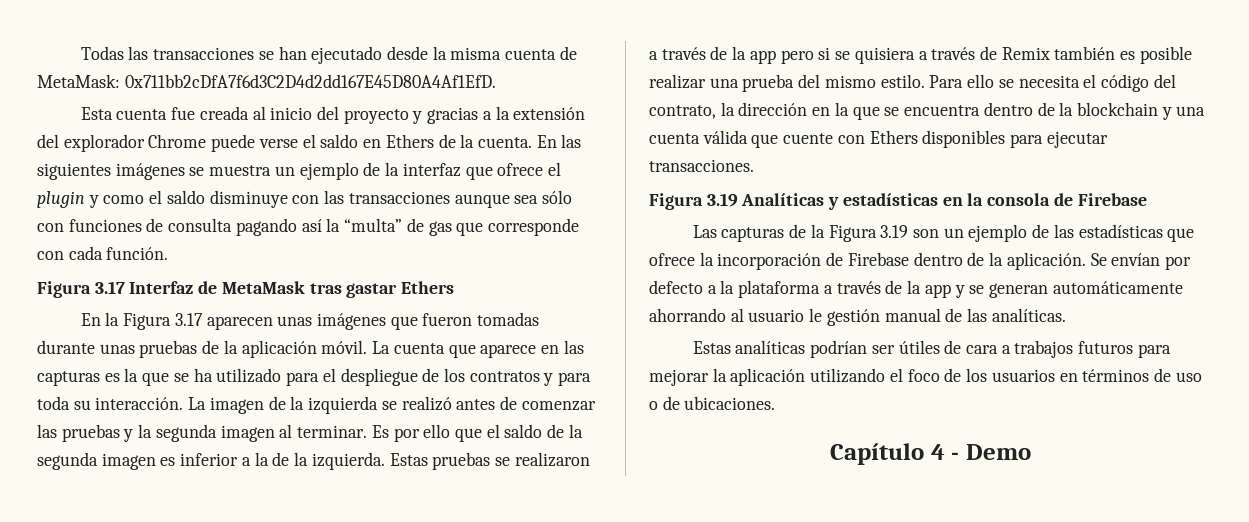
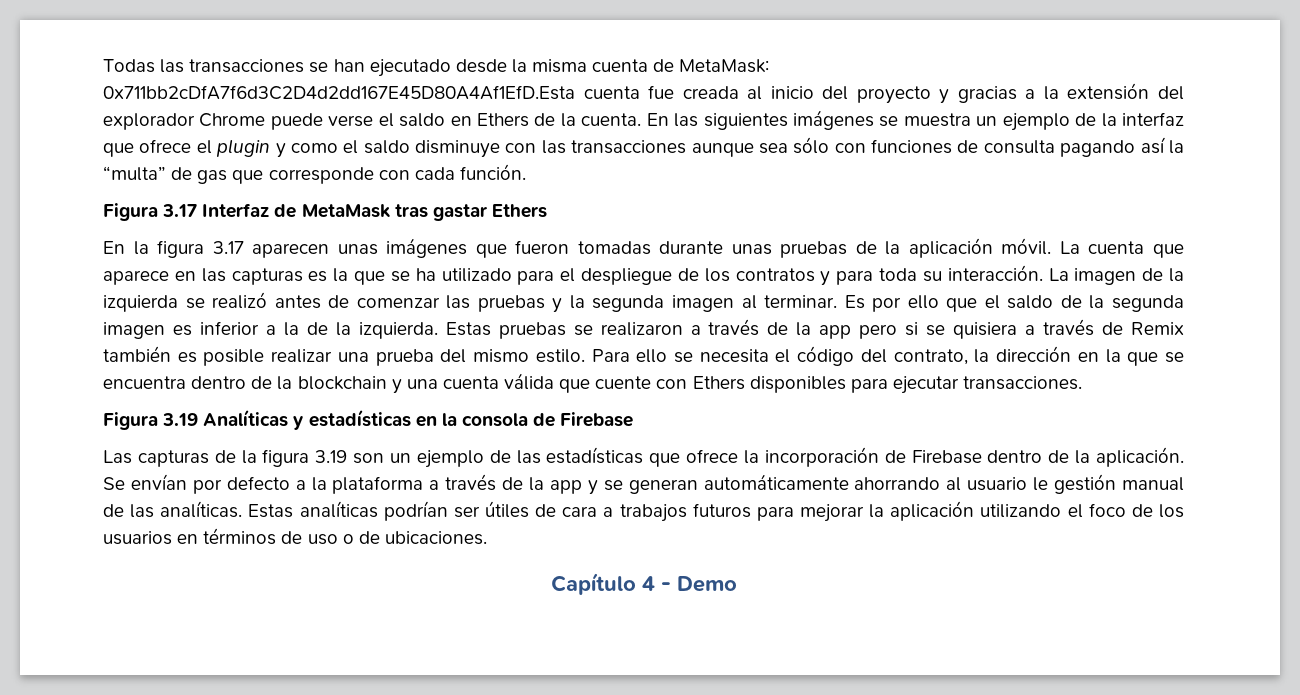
[124,74,496,88] [80,107,113,120] 0x711bb2cDfA7f6d3C2D4d2dd167E45D80A4Af1EfD. // Esta -> [103,85,575,100] 0x711bb2cDfA7f6d3C2D4d2dd167E45D80A4Af1EfD.Esta
[123,313,172,330] Figura -> [157,240,205,258] figura
[828,225,877,242] Figura -> [262,449,310,467] figura
(1066, 315) // -> (243, 509) none

